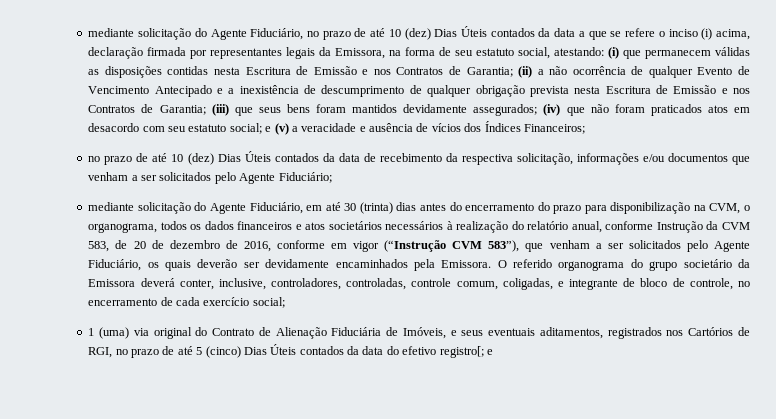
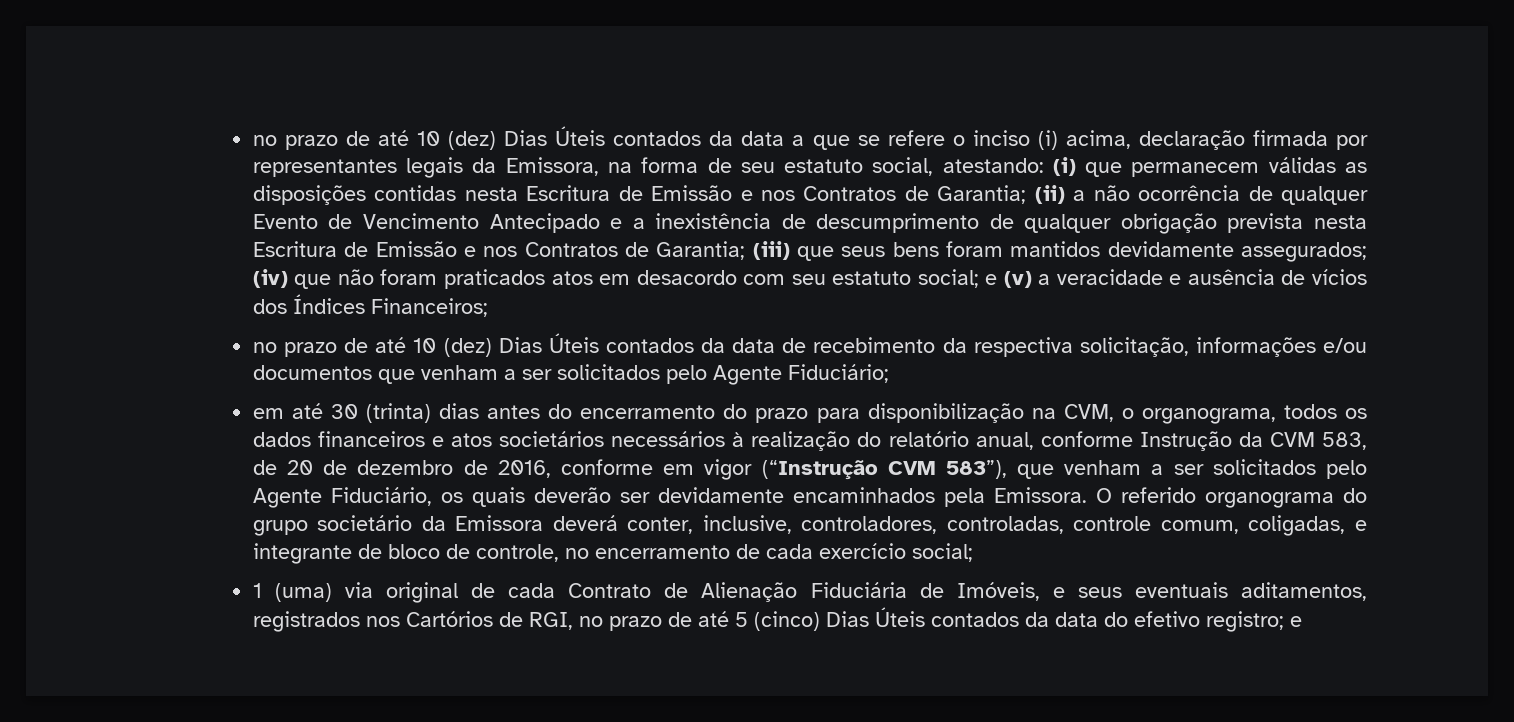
[88,28,304,40] mediante solicitação do Agente Fiduciário, -> (252, 140) none
[88,202,303,214] mediante solicitação do Agente Fiduciário, -> (889, 373) none
[195,327,208,336] do -> [471,583,556,598] de cada
[439,346,484,358] registro[; -> [1205,611,1284,632] registro;

